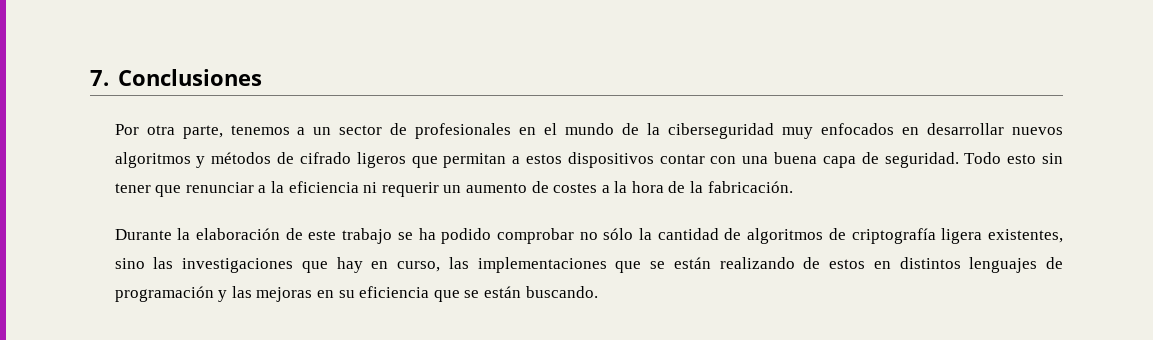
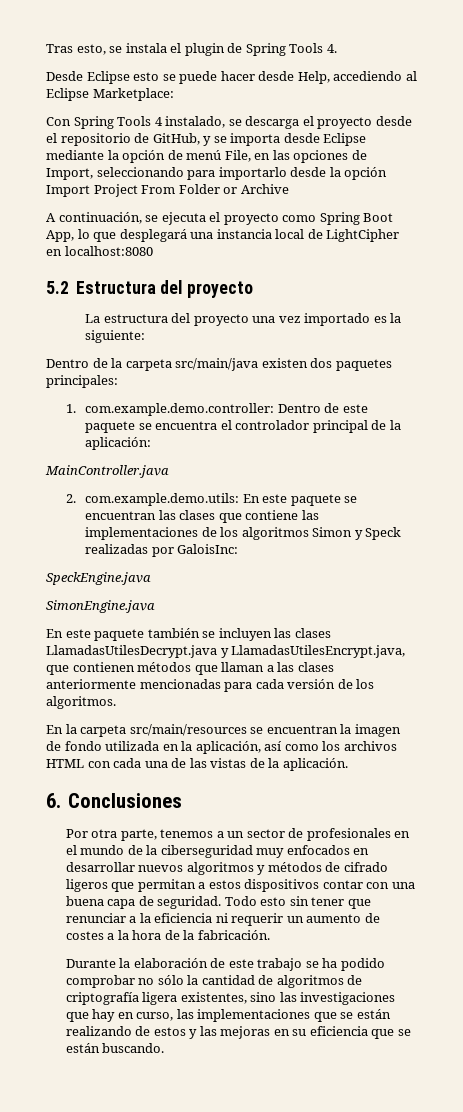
[90,70,109,86] 7. -> [46,43,337,56] [46,71,417,84] [46,88,174,101] [46,116,412,129] [46,133,367,146] [46,150,367,163] [46,167,388,180] [46,184,289,197] [46,212,394,225] [46,229,400,242] [46,246,153,256] [46,280,253,298] [85,313,402,326] [85,330,146,343] [46,358,392,371] [46,375,118,388] [65,403,368,416] [85,420,401,433] [85,437,152,450] [45,465,169,478] [65,493,358,506] [85,510,319,523] [85,527,402,540] [85,544,239,557] [46,572,151,585] [46,600,155,613] [46,628,331,641] [46,645,406,658] [46,662,334,675] [46,679,375,692] [46,696,116,709] [46,724,401,737] [46,741,397,754] [46,758,348,771] [46,793,61,808] Tras esto, se instala el plugin de Spring Tools 4. // Desde Eclipse esto se puede hacer desde Help, accediendo al Eclipse Marketplace: // Con Spring Tools 4 instalado, se descarga el proyecto desde el repositorio de GitHub, y se importa desde Eclipse mediante la opción de menú File, en las opciones de Import, seleccionando para importarlo desde la opción Import Project From Folder or Archive // A continuación, se ejecuta el proyecto como Spring Boot App, lo que desplegará una instancia local de LightCipher en localhost:8080 // 5.2 Estructura del proyecto // La estructura del proyecto una vez importado es la siguiente: // Dentro de la carpeta src/main/java existen dos paquetes principales: // 1. com.example.demo.controller: Dentro de este paquete se encuentra el controlador principal de la aplicación: // MainController.java // 2. com.example.demo.utils: En este paquete se encuentran las clases que contiene las implementaciones de los algoritmos Simon y Speck realizadas por GaloisInc: // SpeckEngine.java // SimonEngine.java // En este paquete también se incluyen las clases LlamadasUtilesDecrypt.java y LlamadasUtilesEncrypt.java, que contienen métodos que llaman a las clases anteriormente mencionadas para cada versión de los algoritmos. // En la carpeta src/main/resources se encuentran la imagen de fondo utilizada en la aplicación, así como los archivos HTML con cada una de las vistas de la aplicación. // 6.
[873,257,1063,273] [114,286,214,302] en distintos lenguajes de programación -> (186, 1031) none

